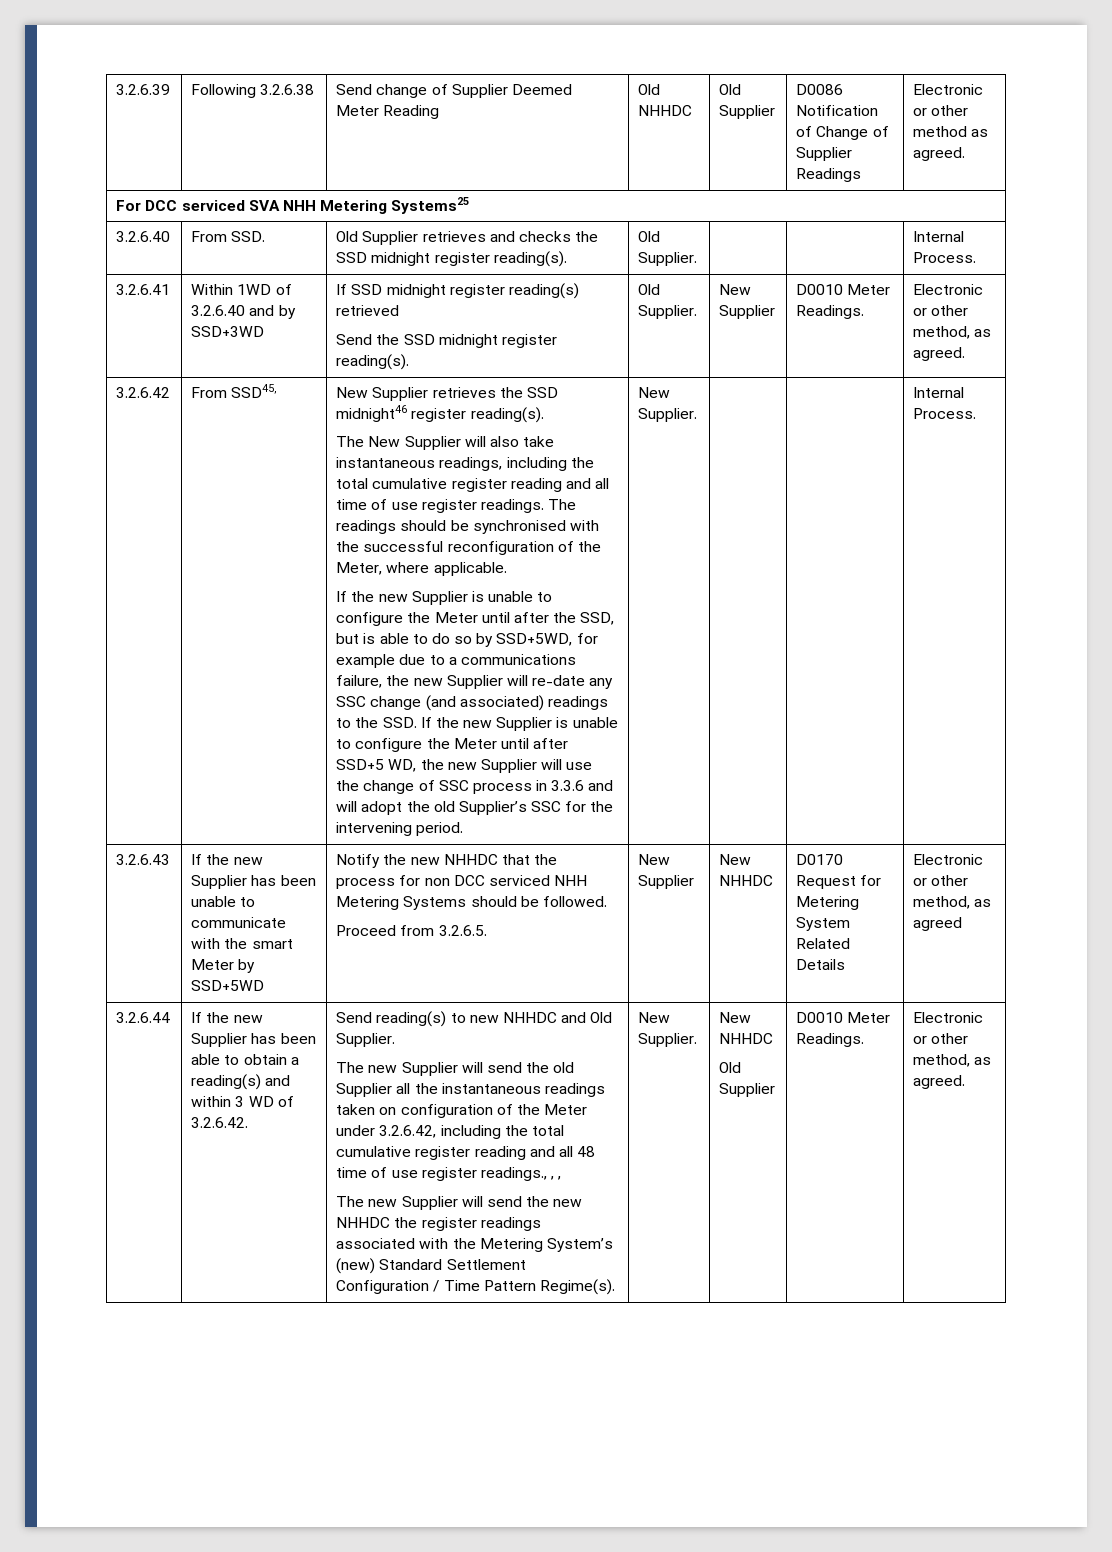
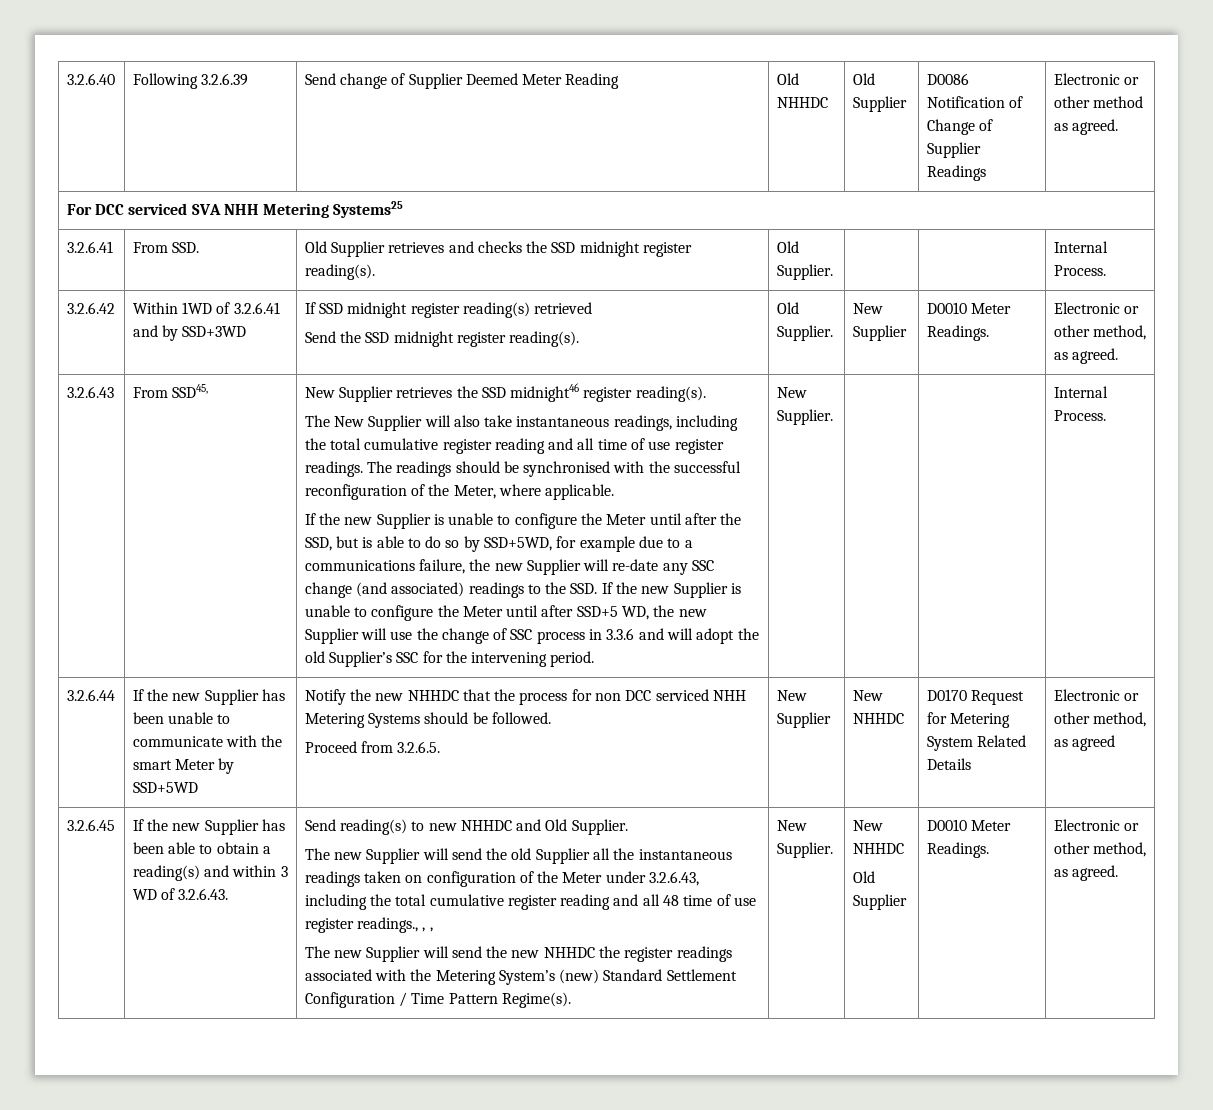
[116,84,171,95] 3.2.6.39 -> [66,73,115,85] 3.2.6.40
[260,84,315,95] 3.2.6.38 -> [200,73,248,86] 3.2.6.39
[116,231,171,242] 3.2.6.40 -> [66,241,113,253] 3.2.6.41
[116,284,171,295] 3.2.6.41 -> [66,302,115,314] 3.2.6.42
[191,305,246,316] 3.2.6.40 -> [233,302,280,314] 3.2.6.41
[116,387,171,398] 3.2.6.42 -> [66,386,114,398] 3.2.6.43
[116,854,171,865] 3.2.6.43 -> [66,689,115,701] 3.2.6.44
[116,1012,171,1023] 3.2.6.44 -> [66,819,115,831] 3.2.6.45
[191,1117,249,1128] 3.2.6.42. -> [178,888,229,900] 3.2.6.43.
[379,1125,437,1138] 3.2.6.42, -> [649,871,700,886] 3.2.6.43,

